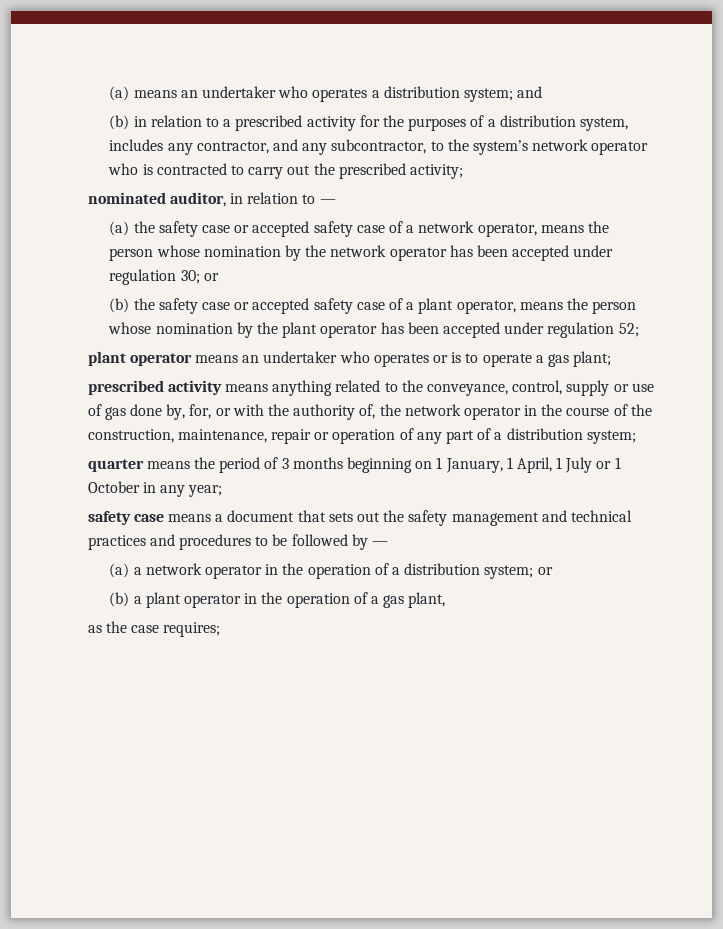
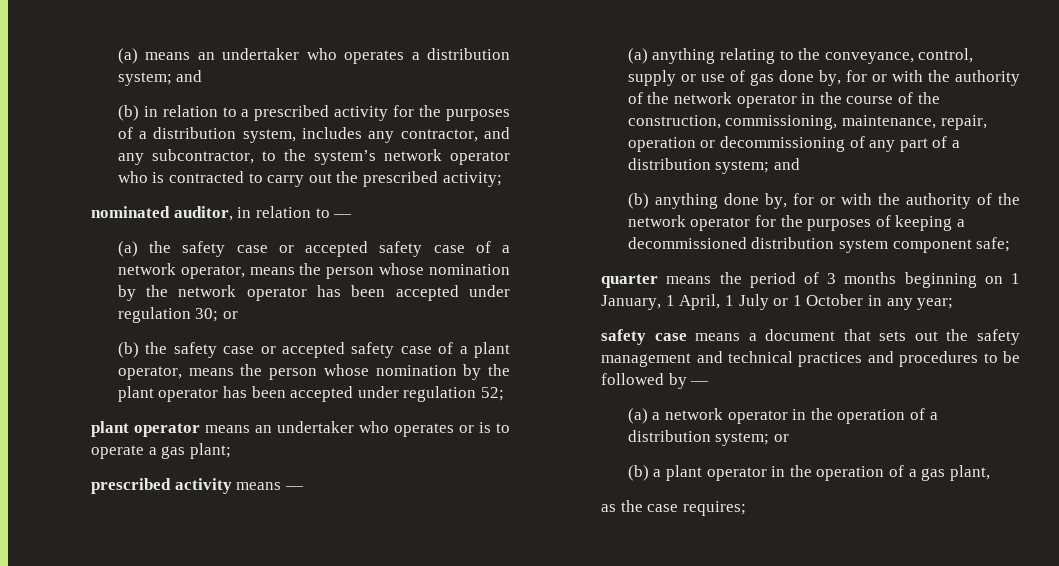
[272,380,381,396] anything related -> [285,486,305,490] [627,48,776,64] — // (a) anything relating
[189,404,376,420] for, or with the authority of, -> [845,70,1021,86] [627,92,643,104] for or with the authority of
[177,429,396,444] maintenance, repair or operation -> [725,115,987,130] [627,136,846,152] commissioning, maintenance, repair, operation or decommissioning
(636, 437) none -> [774,158,801,170] [627,193,1020,209] [627,215,966,231] [627,237,1011,253] and // (b) anything done by, for or with the authority of the network operator for the purposes of keeping a decommissioned distribution system component safe;

